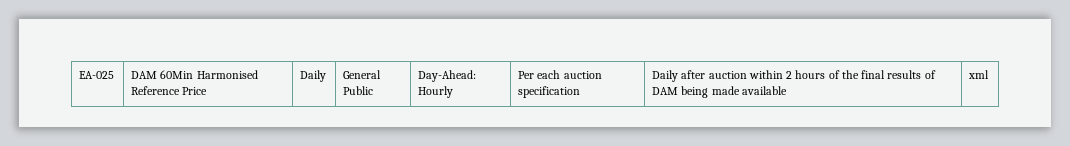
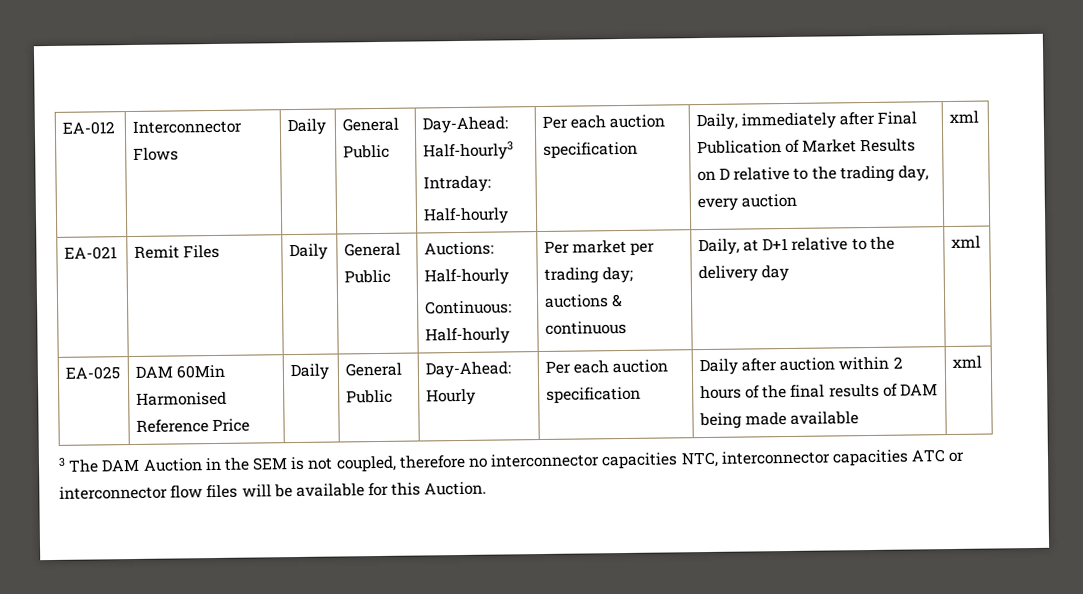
(79, 75) none -> [61,121,115,135] [131,119,242,134] [132,147,179,161] [286,118,327,136] [341,117,399,132] [342,144,390,159] [421,116,508,134] [422,141,514,161] [422,175,491,193] [422,207,509,225] [541,114,666,129] [542,141,638,159] [695,111,918,131] [696,138,917,155] [696,165,930,183] [696,193,798,212] [948,110,979,124] [63,246,117,260] [133,244,221,259] [288,243,328,261] [343,242,401,257] [343,269,391,284] [423,241,494,256] [423,268,509,286] [424,300,512,315] [424,327,510,345] [543,239,656,256] [543,266,634,284] [543,294,624,308] [544,320,627,335] [697,236,895,256] [697,264,790,283] [950,235,981,249] EA-012 | Interconnector Flows | Daily | General Public | Day-Ahead: Half-hourly3 // Intraday: // Half-hourly | Per each auction specification | Daily, immediately after Final Publication of Market Results on D relative to the trading day, every auction | xml // EA-021 | Remit Files | Daily | General Public | Auctions: Half-hourly // Continuous: Half-hourly | Per market per trading day; auctions & continuous | Daily, at D+1 relative to the delivery day | xml //
(990, 74) none -> [58,449,966,473] [59,481,488,500] // 3 The DAM Auction in the SEM is not coupled, therefore no interconnector capacities NTC, interconnector capacities ATC or interconnector flow files will be available for this Auction.

